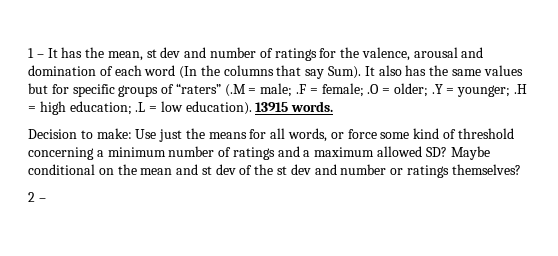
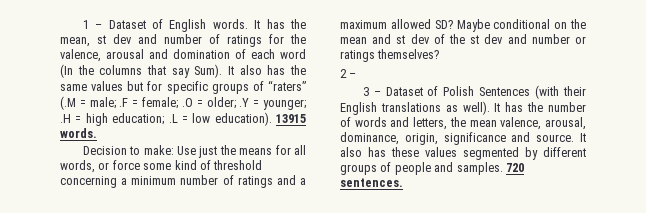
(44, 56) none -> [108,19,248,32] Dataset of English words.
(46, 200) none -> [362,85,586,99] [340,101,586,115] [340,117,586,130] [340,132,586,145] [340,147,586,160] [340,162,524,175] [340,178,403,187] // 3 – Dataset of Polish Sentences (with their English translations as well). It has the number of words and letters, the mean valence, arousal, dominance, origin, significance and source. It also has these values segmented by different groups of people and samples. 720 sentences.

